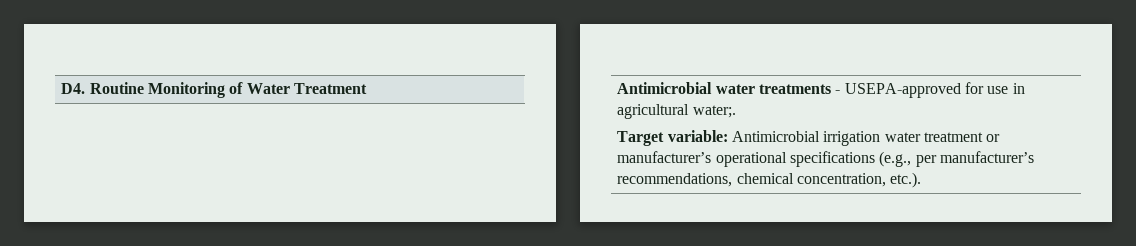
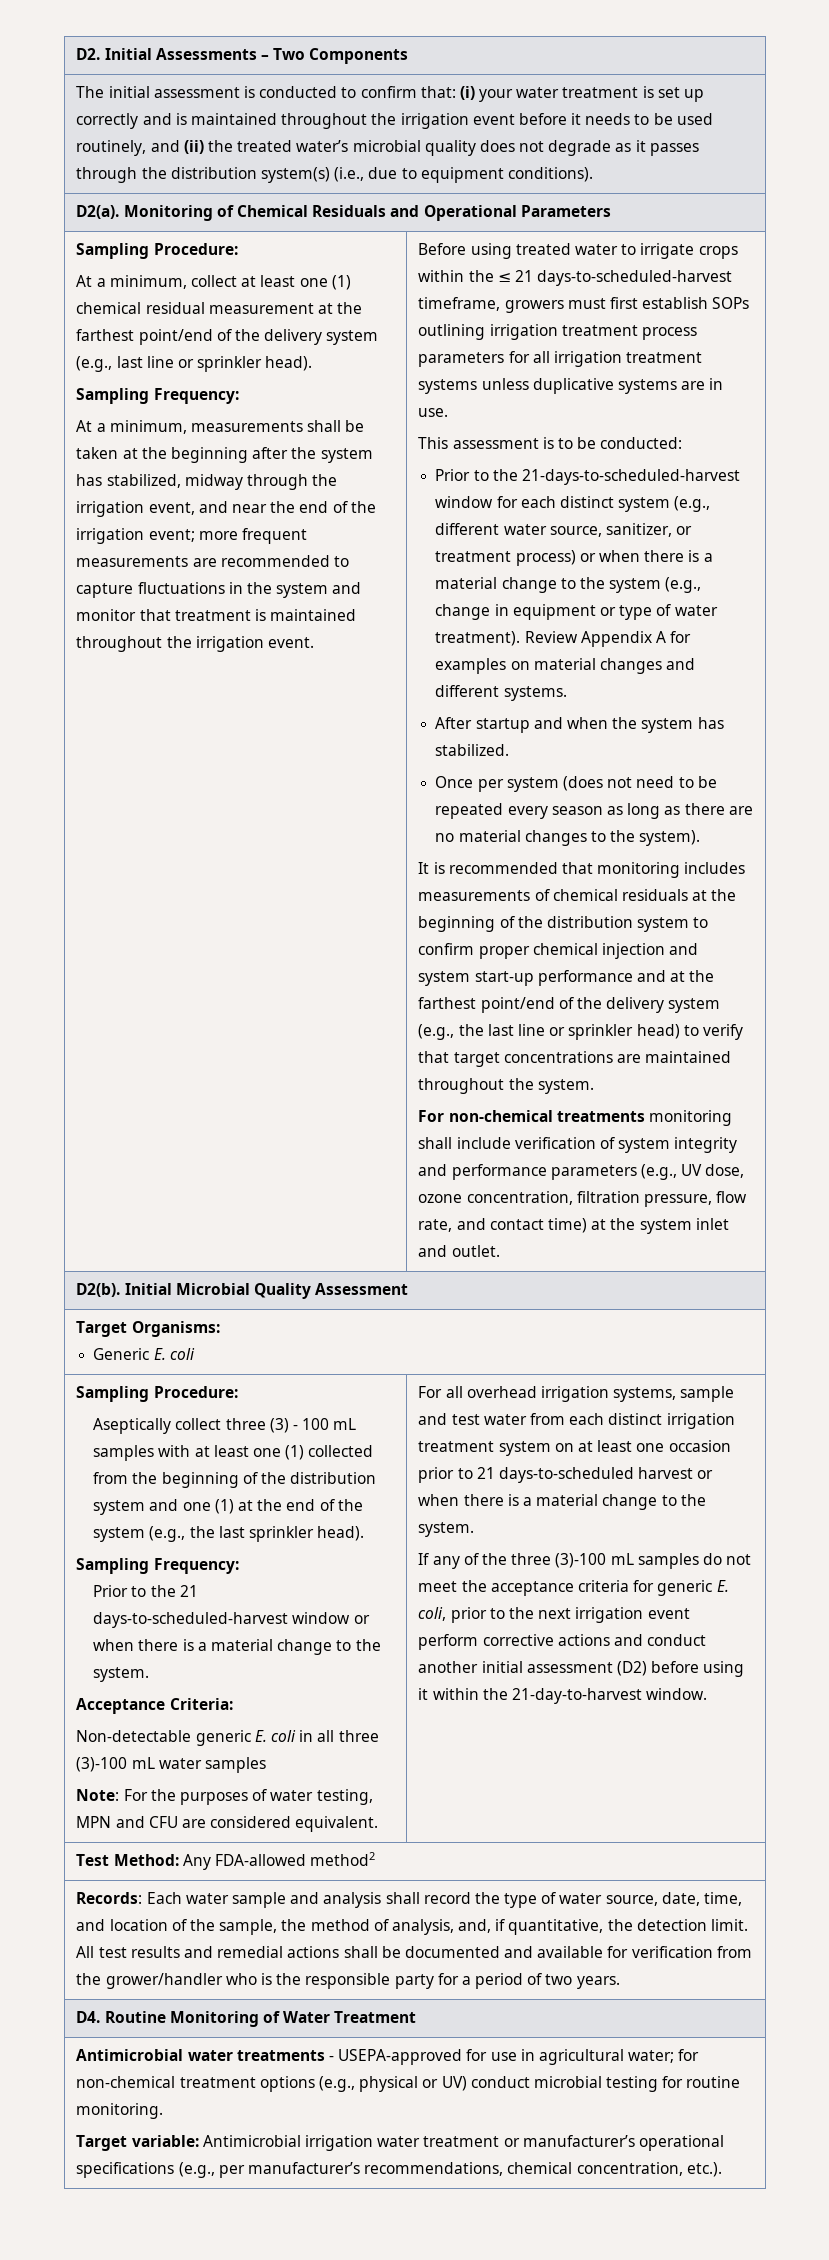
(61, 88) none -> [76,48,409,64] [76,86,704,102] [76,113,713,129] [76,140,699,156] [76,167,593,183] [76,205,611,221] [76,243,238,259] [76,275,351,290] [76,302,363,314] [76,329,379,345] [76,356,313,372] [76,388,239,404] [76,420,365,434] [76,447,373,463] [76,474,338,490] [76,501,376,517] [76,528,307,544] [76,555,349,567] [76,582,362,598] [76,609,357,621] [76,636,314,652] [418,243,738,259] [418,270,733,286] [418,297,750,313] [418,324,697,340] [418,351,703,367] [418,378,724,394] [418,408,449,417] [418,437,683,449] [435,469,740,485] [435,496,711,512] [435,523,693,537] [435,550,713,566] [435,577,702,593] [435,604,718,620] [435,631,692,647] [435,658,696,674] [435,685,567,701] [435,717,724,733] [435,744,510,756] [435,776,717,792] [435,803,753,819] [435,830,701,846] [418,862,746,878] [418,889,737,901] [418,916,709,932] [418,943,699,959] [418,970,715,986] [418,997,721,1013] [418,1024,743,1040] [418,1051,732,1067] [418,1078,594,1094] [418,1110,732,1126] [418,1137,738,1153] [418,1164,745,1180] [418,1191,748,1207] [418,1218,729,1234] [418,1245,500,1257] [76,1283,409,1299] [76,1321,220,1337] [93,1348,195,1360] [76,1386,238,1402] [93,1418,357,1434] [93,1445,374,1461] [93,1472,377,1488] [93,1499,363,1515] [93,1526,365,1542] [76,1558,239,1574] [93,1585,198,1597] [93,1612,370,1628] [93,1639,381,1655] [93,1667,150,1682] [76,1698,233,1714] [76,1730,379,1746] [76,1757,266,1773] [76,1789,373,1805] [76,1816,379,1832] [418,1386,735,1402] [418,1413,735,1429] [418,1440,731,1456] [418,1467,714,1483] [418,1494,706,1510] [418,1522,475,1537] [418,1553,752,1569] [418,1580,729,1596] [418,1607,690,1623] [418,1634,707,1650] [418,1661,745,1677] [418,1688,708,1704] [76,1852,376,1870] [76,1892,742,1908] [76,1919,748,1935] [76,1946,752,1958] [76,1973,620,1989] D2. Initial Assessments – Two Components // The initial assessment is conducted to confirm that: (i) your water treatment is set up correctly and is maintained throughout the irrigation event before it needs to be used routinely, and (ii) the treated water’s microbial quality does not degrade as it passes through the distribution system(s) (i.e., due to equipment conditions). // D2(a). Monitoring of Chemical Residuals and Operational Parameters // Sampling Procedure: // At a minimum, collect at least one (1) chemical residual measurement at the farthest point/end of the delivery system (e.g., last line or sprinkler head). // Sampling Frequency: // At a minimum, measurements shall be taken at the beginning after the system has stabilized, midway through the irrigation event, and near the end of the irrigation event; more frequent measurements are recommended to capture fluctuations in the system and monitor that treatment is maintained throughout the irrigation event. | Before using treated water to irrigate crops within the ≤ 21 days-to-scheduled-harvest timeframe, growers must first establish SOPs outlining irrigation treatment process parameters for all irrigation treatment systems unless duplicative systems are in use. // This assessment is to be conducted: // Prior to the 21-days-to-scheduled-harvest window for each distinct system (e.g., different water source, sanitizer, or treatment process) or when there is a material change to the system (e.g., change in equipment or type of water treatment). Review Appendix A for examples on material changes and different systems. // After startup and when the system has stabilized. // Once per system (does not need to be repeated every season as long as there are no material changes to the system). // It is recommended that monitoring includes measurements of chemical residuals at the beginning of the distribution system to confirm proper chemical injection and system start-up performance and at the farthest point/end of the delivery system (e.g., the last line or sprinkler head) to verify that target concentrations are maintained throughout the system. // For non-chemical treatments monitoring shall include verification of system integrity and performance parameters (e.g., UV dose, ozone concentration, filtration pressure, flow rate, and contact time) at the system inlet and outlet. // D2(b). Initial Microbial Quality Assessment // Target Organisms: // Generic E. coli // Sampling Procedure: // Aseptically collect three (3) - 100 mL samples with at least one (1) collected from the beginning of the distribution system and one (1) at the end of the system (e.g., the last sprinkler head). // Sampling Frequency: // Prior to the 21 days-to-scheduled-harvest window or when there is a material change to the system. // Acceptance Criteria: // Non-detectable generic E. coli in all three (3)-100 mL water samples // Note: For the purposes of water testing, MPN and CFU are considered equivalent. | For all overhead irrigation systems, sample and test water from each distinct irrigation treatment system on at least one occasion prior to 21 days-to-scheduled harvest or when there is a material change to the system. // If any of the three (3)-100 mL samples do not meet the acceptance criteria for generic E. coli, prior to the next irrigation event perform corrective actions and conduct another initial assessment (D2) before using it within the 21-day-to-harvest window. // Test Method: Any FDA-allowed method2 // Records: Each water sample and analysis shall record the type of water source, date, time, and location of the sample, the method of analysis, and, if quantitative, the detection limit. All test results and remedial actions shall be documented and available for verification from the grower/handler who is the responsible party for a period of two years. //
[692,105,736,118] water;. -> [628,2049,700,2063] [76,2076,741,2092] [76,2103,164,2119] water; for non-chemical treatment options (e.g., physical or UV) conduct microbial testing for routine monitoring.

